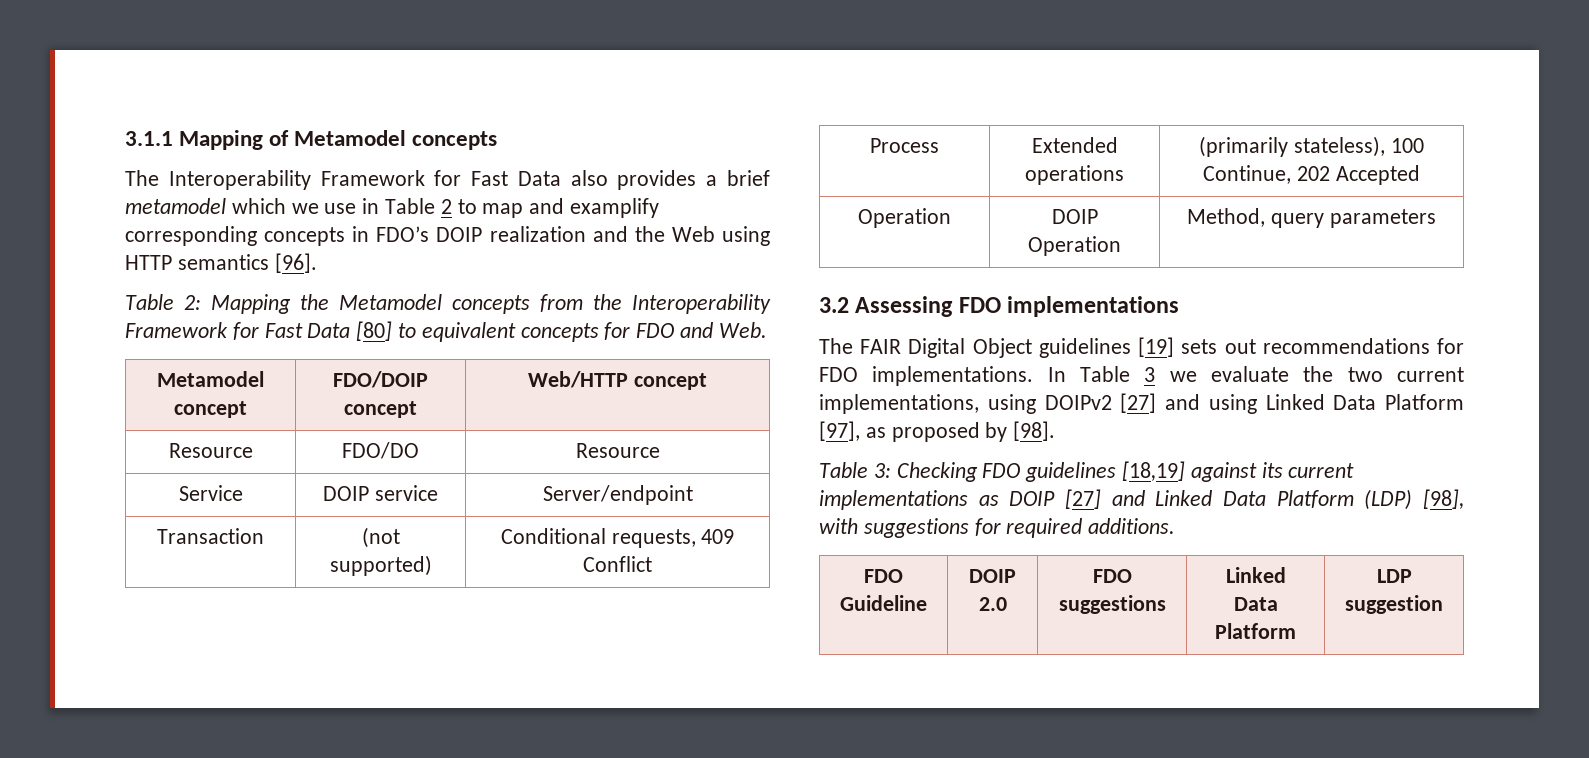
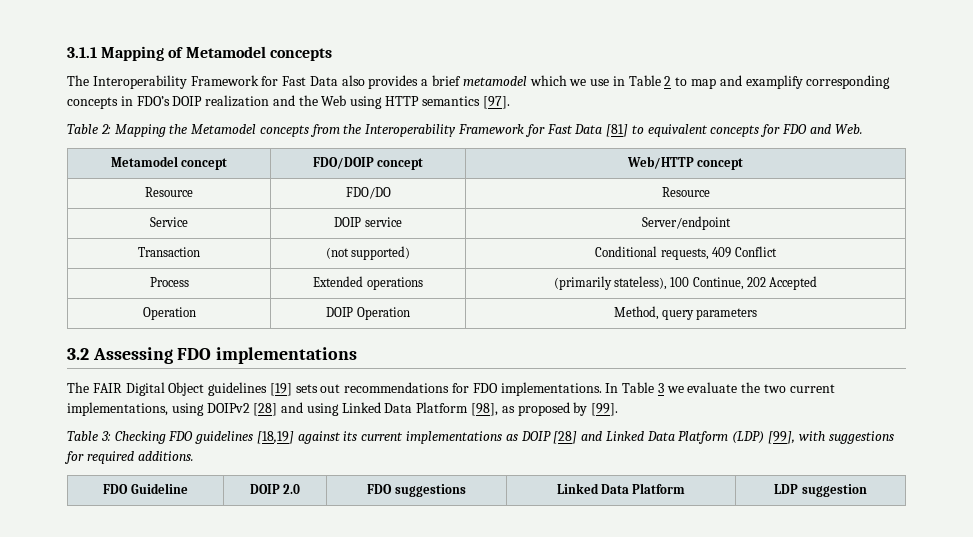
[274,253,317,273] [96]. -> [482,96,510,109] [97].
[356,321,393,341] [80] -> [606,124,629,137] [81]
[1120,393,1157,413] [27] -> [253,403,278,416] [28]
[819,421,860,441] [97], -> [471,403,499,416] [98],
[1013,421,1056,441] [98]. -> [591,403,619,416] [99].
[1065,489,1101,509] [27] -> [553,431,578,444] [28]
[1423,489,1464,509] [98], -> [768,431,796,444] [99],

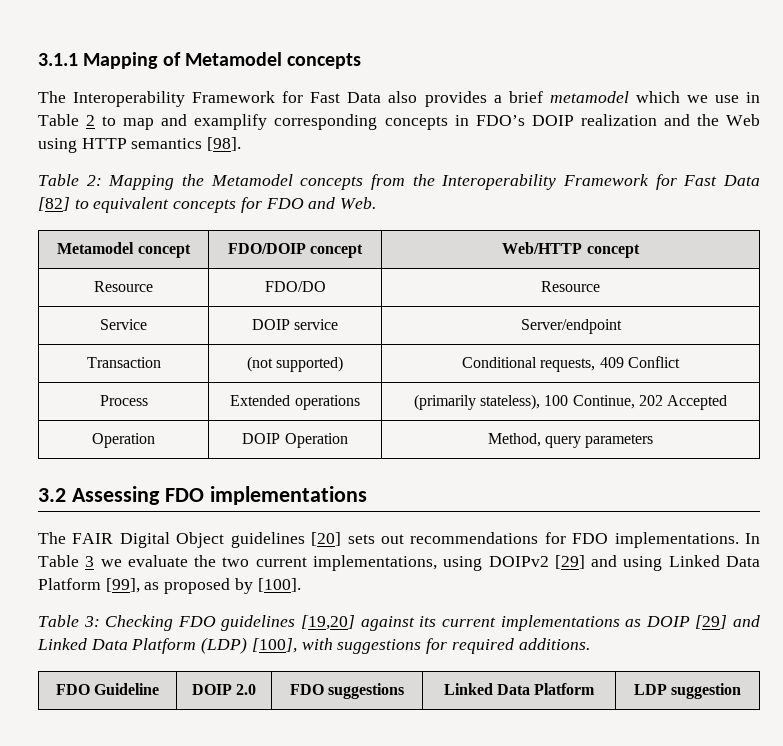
[482,96,510,109] [97]. -> [207,137,242,151] [98].
[606,124,629,137] [81] -> [38,197,70,211] [82]
[269,383,292,396] [19] -> [311,532,342,546] [20]
[253,403,278,416] [28] -> [554,555,585,569] [29]
[471,403,499,416] [98], -> [105,578,140,593] [99],
[591,403,619,416] [99]. -> [257,578,301,592] [100].
[256,431,294,444] [18,19] -> [301,615,356,630] [19,20]
[553,431,578,444] [28] -> [695,615,728,629] [29]
[768,431,796,444] [99], -> [251,638,297,653] [100],

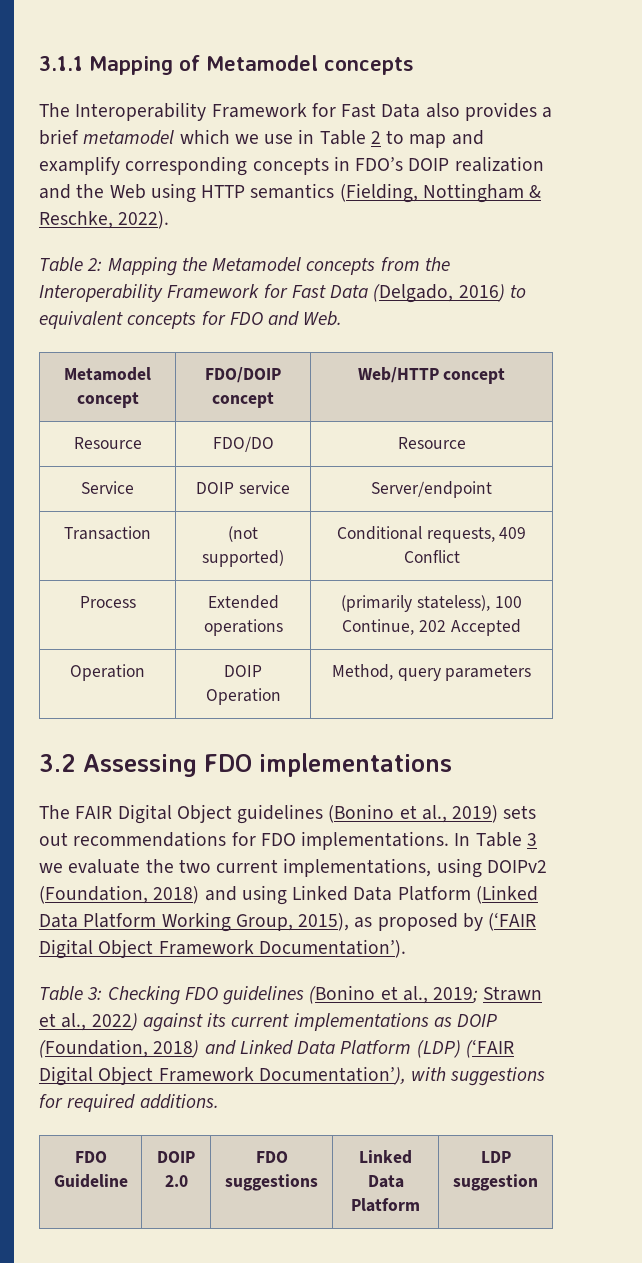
[207,137,242,151] [98]. -> [339,183,542,203] [39,211,170,229] (Fielding, Nottingham & Reschke, 2022).
[38,197,70,211] [82] -> [373,284,505,303] (Delgado, 2016)
[311,532,342,546] [20] -> [328,804,499,823] (Bonino et al., 2019)
[554,555,585,569] [29] -> [39,885,200,904] (Foundation, 2018)
[105,578,301,594] [99], as proposed by [100]. -> [475,885,538,904] [39,912,537,932] [39,939,406,959] (Linked Data Platform Working Group, 2015), as proposed by (‘FAIR Digital Object Framework Documentation’).
[301,615,356,630] [19,20] -> [309,985,543,1004] [39,1013,138,1031] (Bonino et al., 2019; Strawn et al., 2022)
[695,615,728,629] [29] -> [39,1039,200,1058] (Foundation, 2018)
[251,638,297,653] [100], -> [465,1039,514,1058] [39,1066,406,1086] (‘FAIR Digital Object Framework Documentation’),

